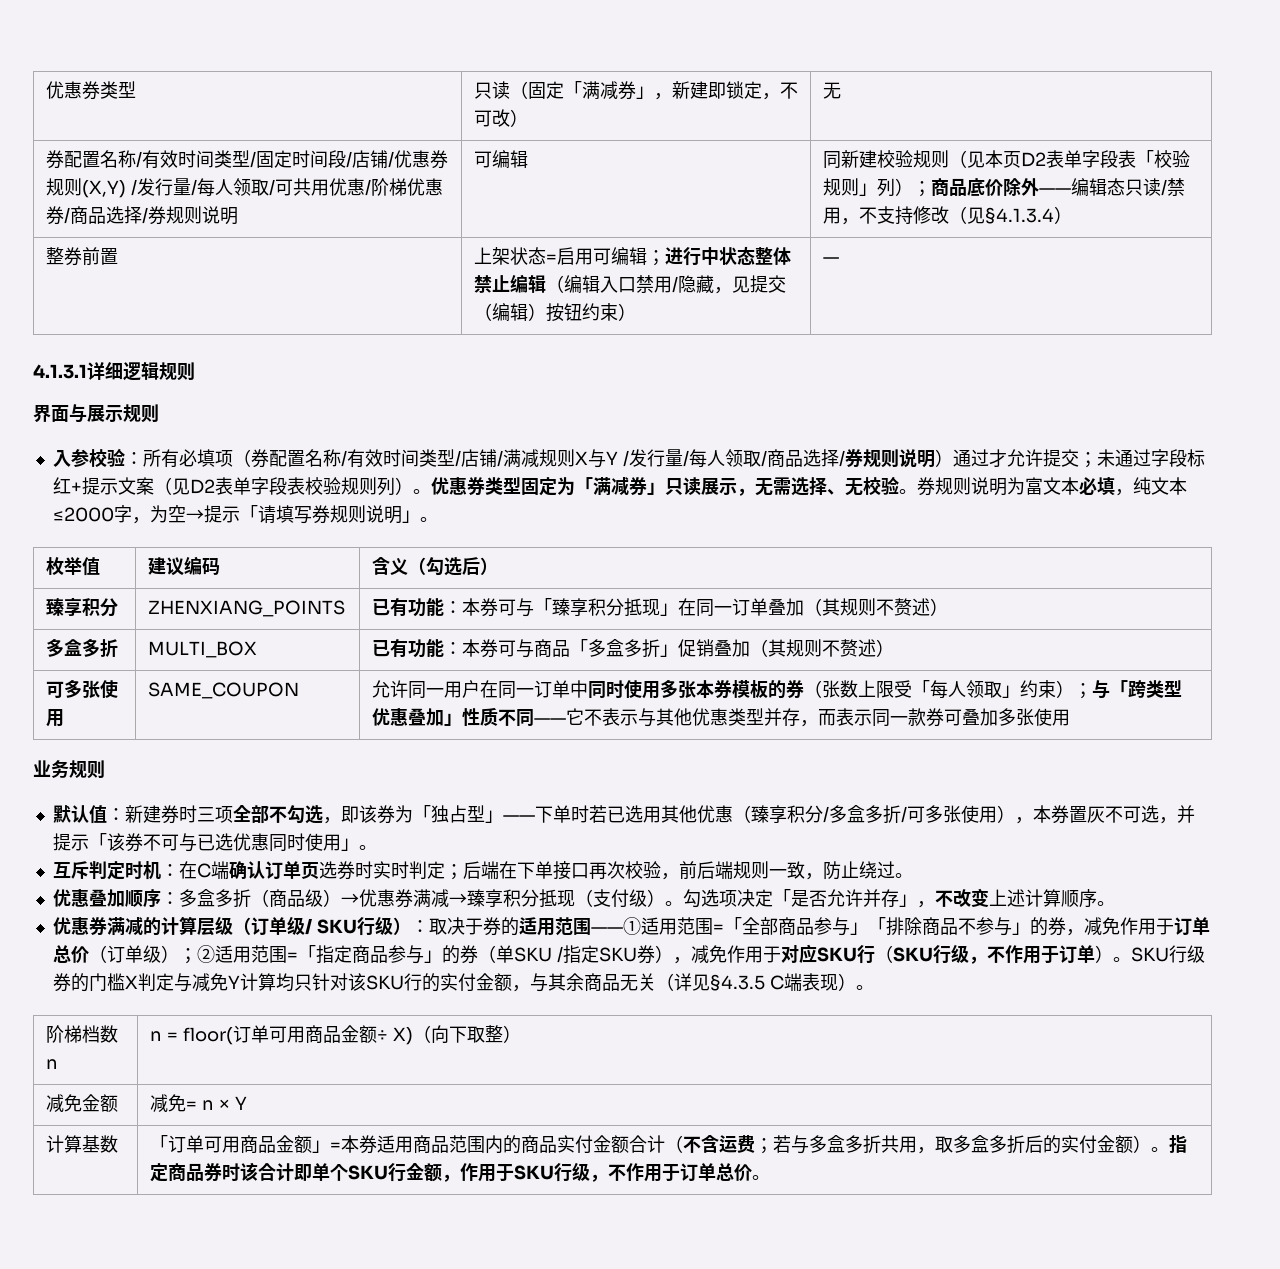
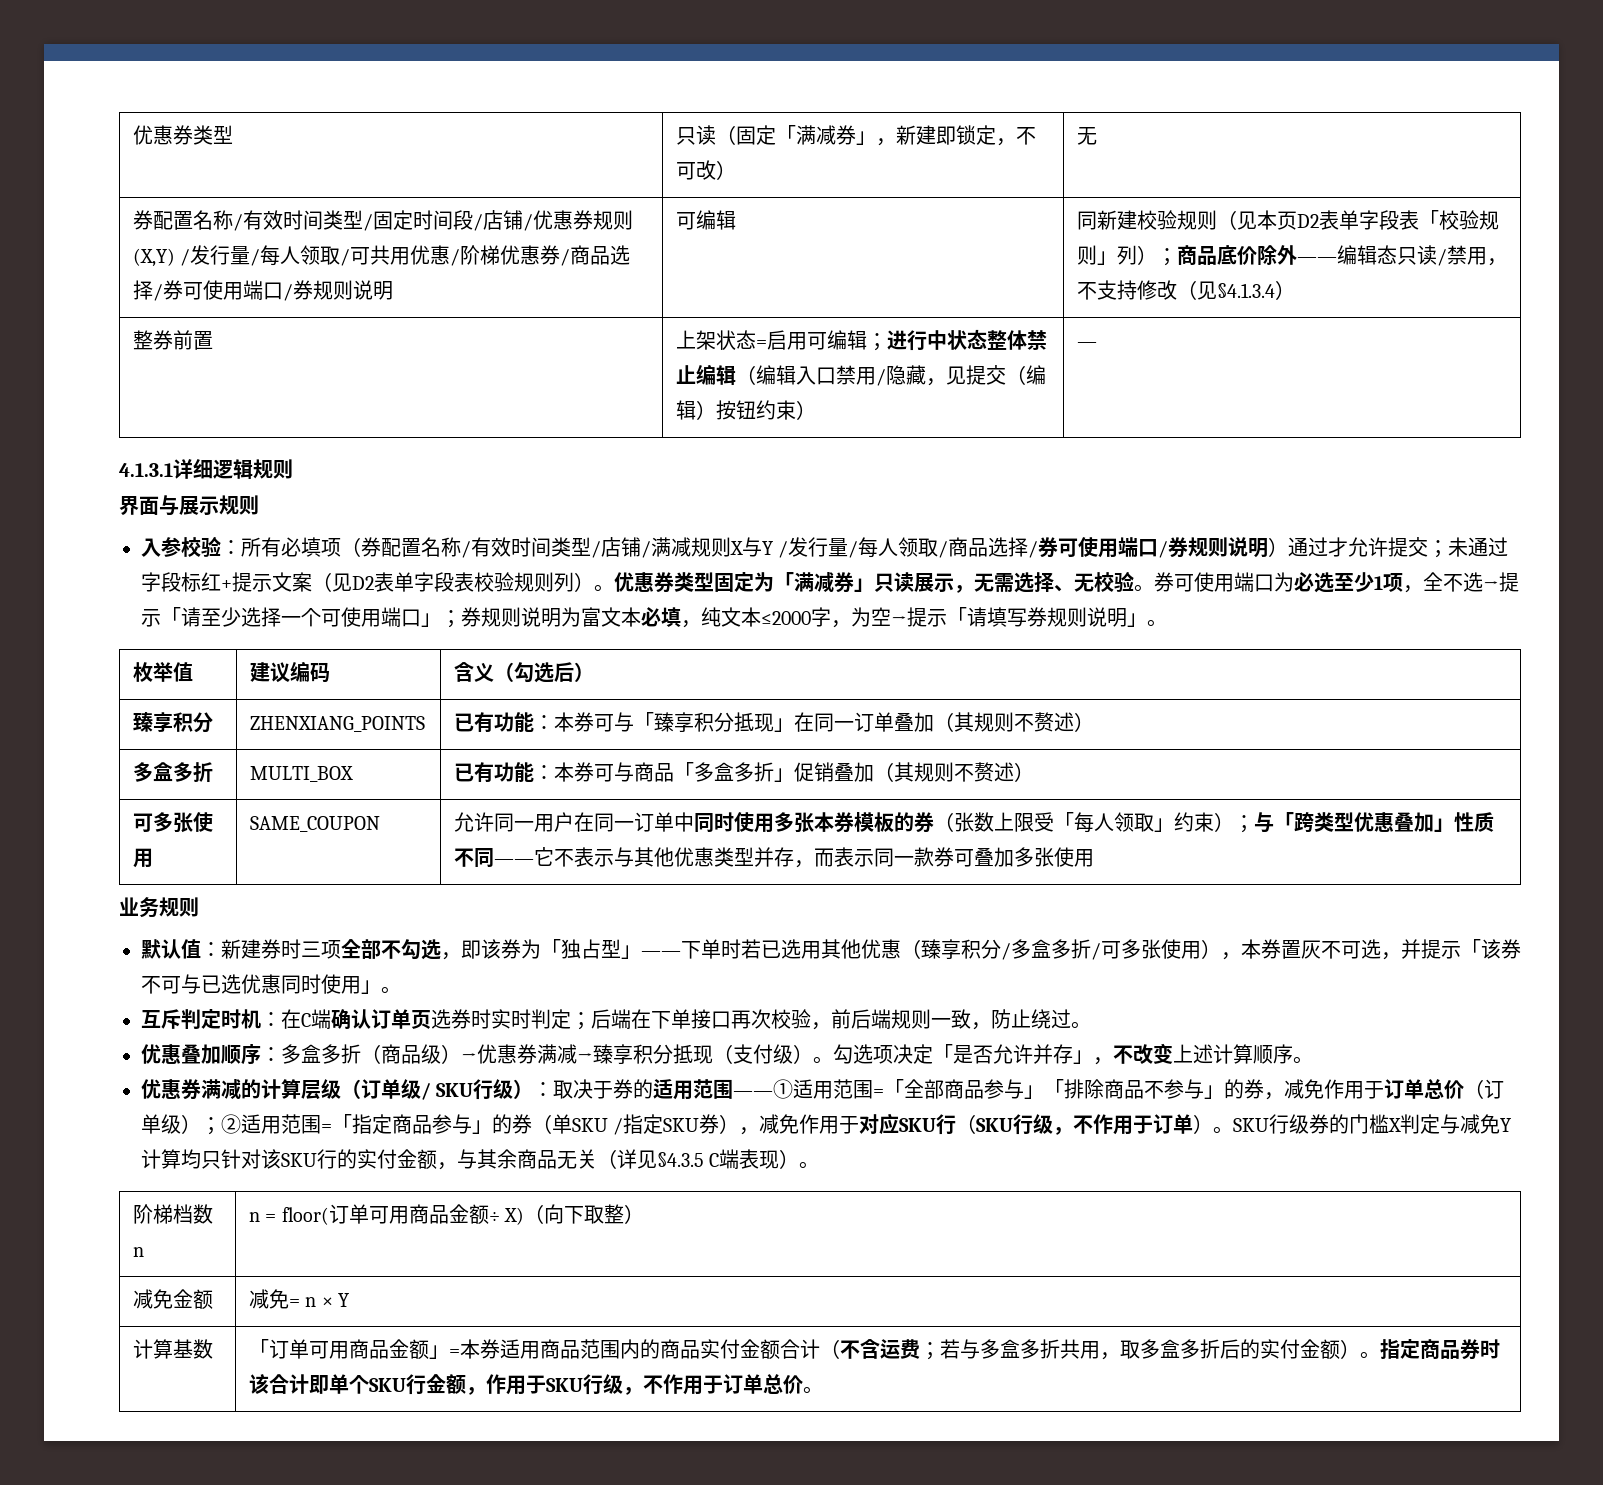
(166, 215) none -> [182,280,313,301] 可使用端口/券
(863, 458) none -> [1058,537,1189,558] 可使用端口/券
(935, 486) none -> [1174,572,1519,593] [141,607,481,628] 可使用端口为必选至少1项，全不选→提示「请至少选择一个可使用端口」；券

